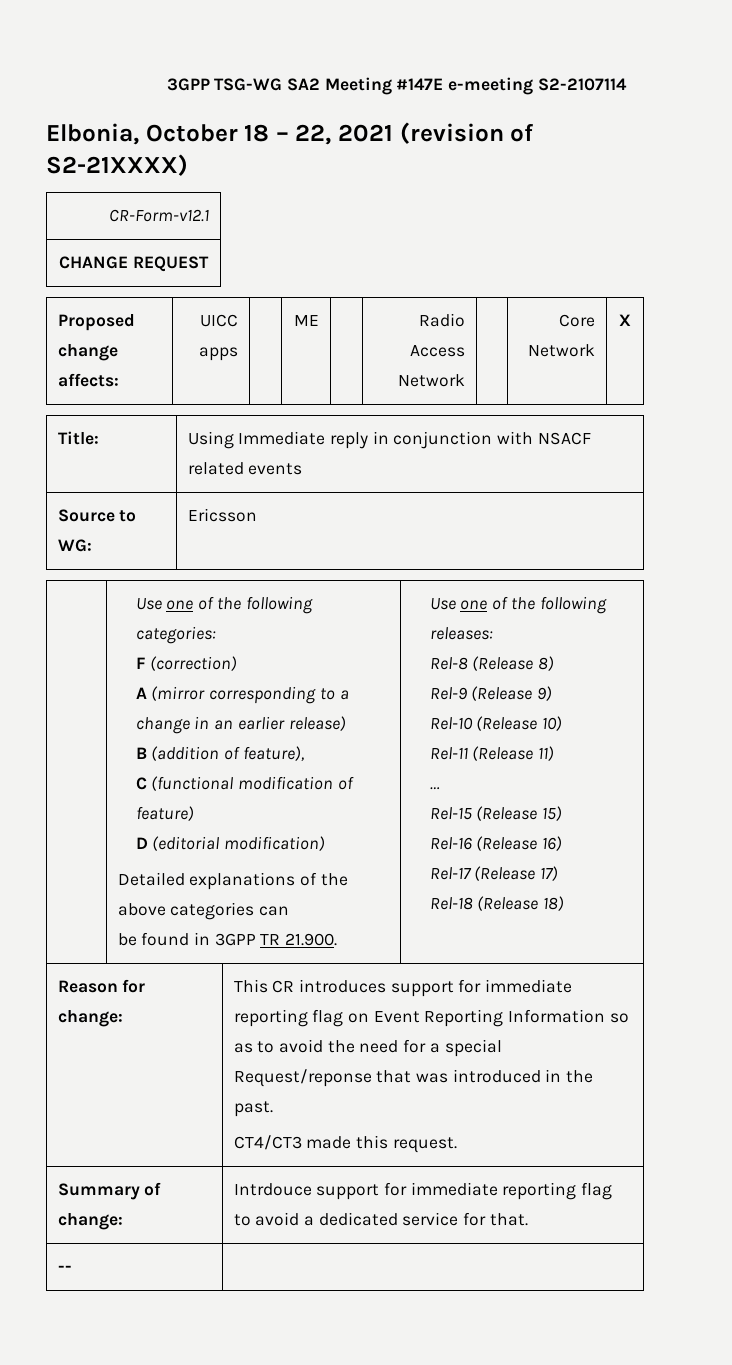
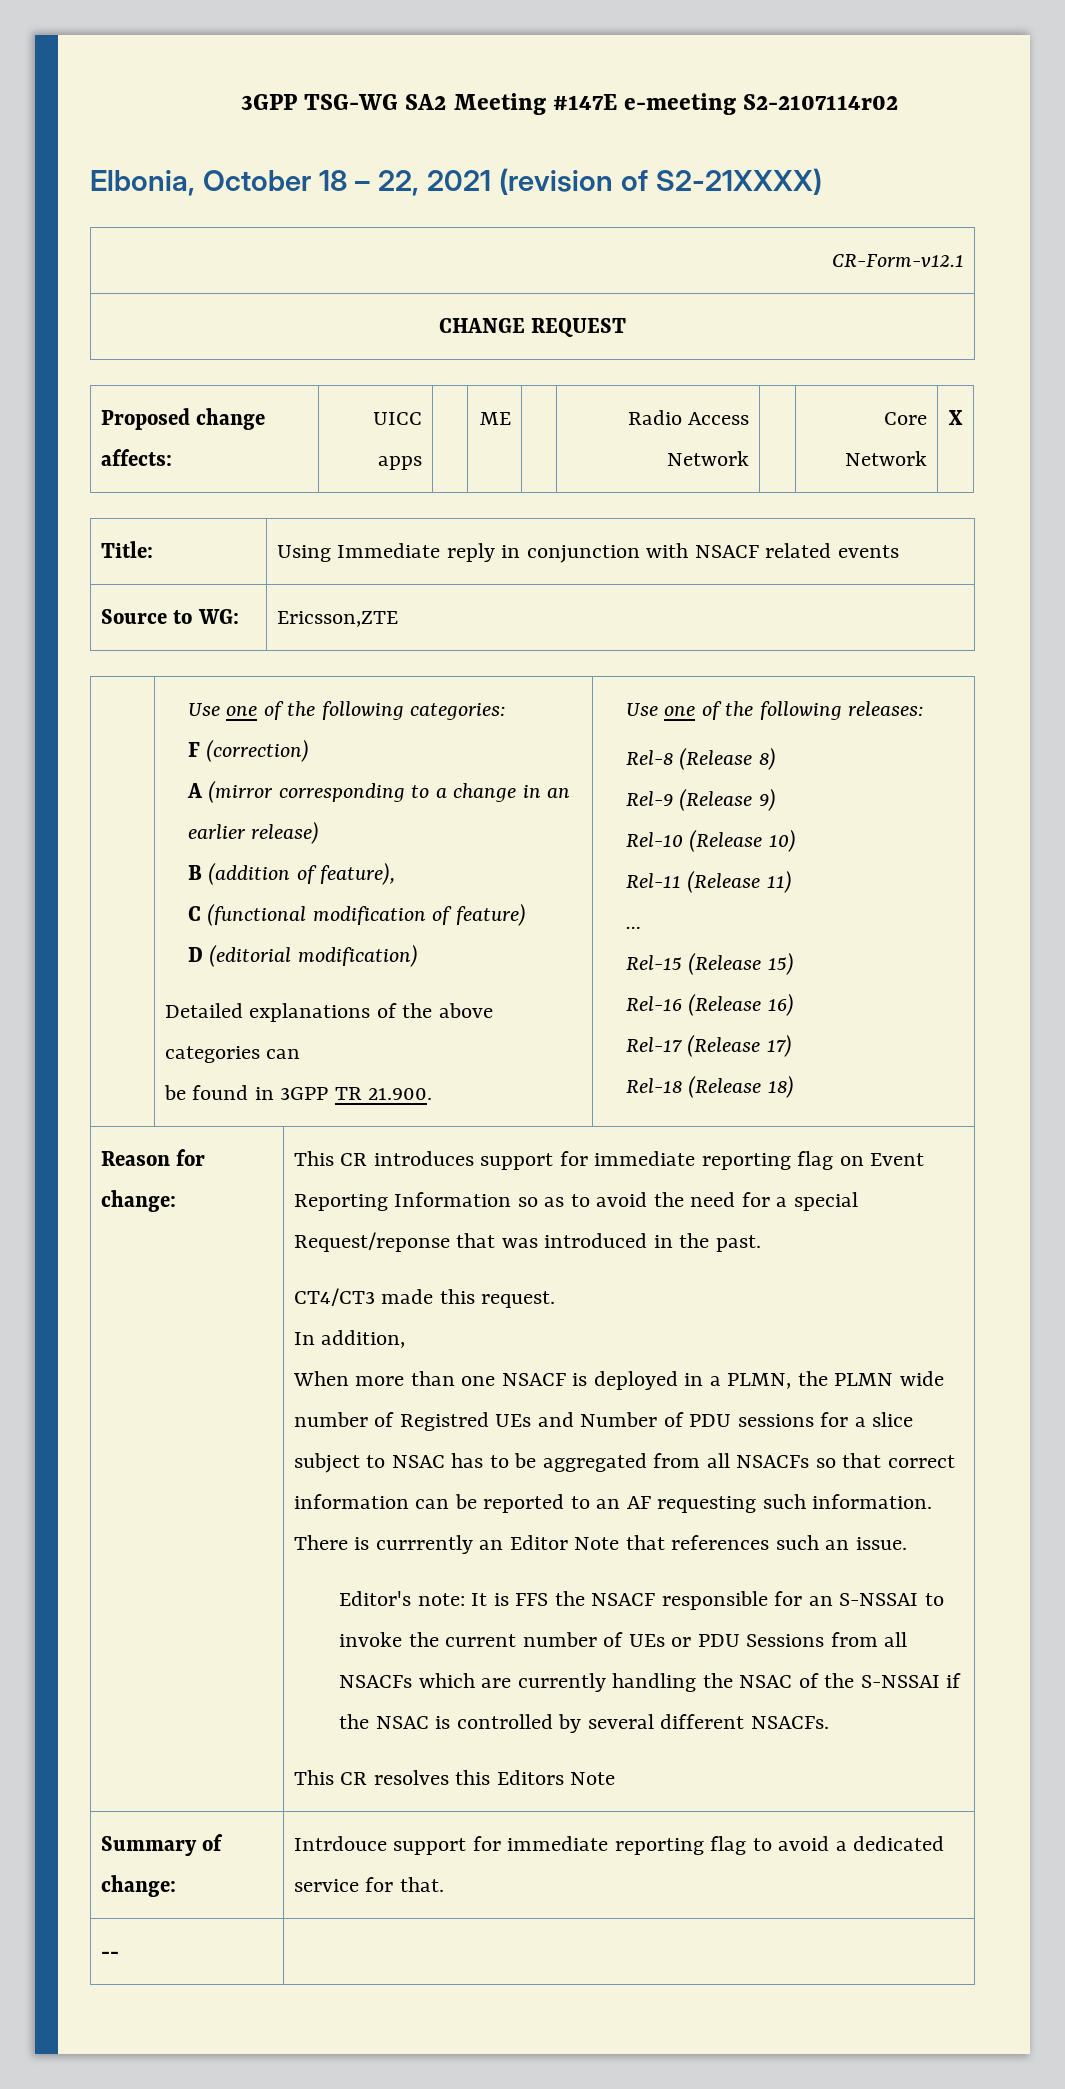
[537,78,627,91] S2-2107114 -> [742,94,898,110] S2-2107114r02
[187,508,257,522] Ericsson -> [277,611,399,627] Ericsson,ZTE
(457, 1145) none -> [294,1330,406,1348] [293,1371,944,1390] [294,1412,914,1431] [294,1453,955,1473] [294,1494,933,1513] [294,1535,907,1554] [339,1591,944,1610] [339,1632,908,1647] [339,1673,962,1692] [339,1714,829,1733] [294,1770,616,1785] // In addition, // When more than one NSACF is deployed in a PLMN, the PLMN wide number of Registred UEs and Number of PDU sessions for a slice subject to NSAC has to be aggregated from all NSACFs so that correct information can be reported to an AF requesting such information. There is currrently an Editor Note that references such an issue. // Editor's note: It is FFS the NSACF responsible for an S-NSSAI to invoke the current number of UEs or PDU Sessions from all NSACFs which are currently handling the NSAC of the S-NSSAI if the NSAC is controlled by several different NSACFs. // This CR resolves this Editors Note

